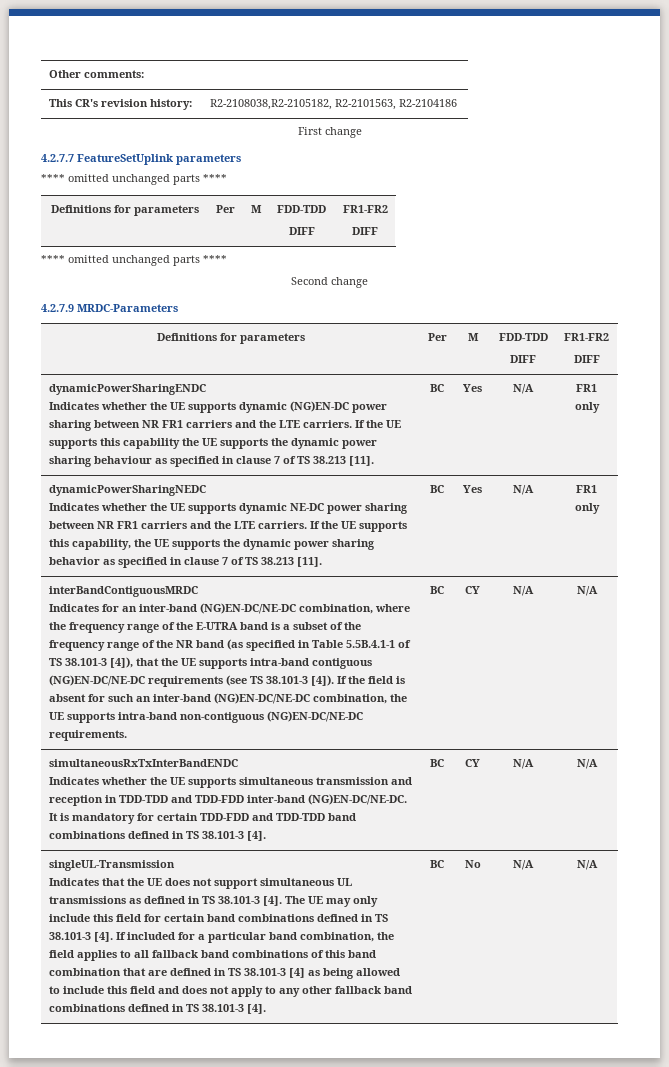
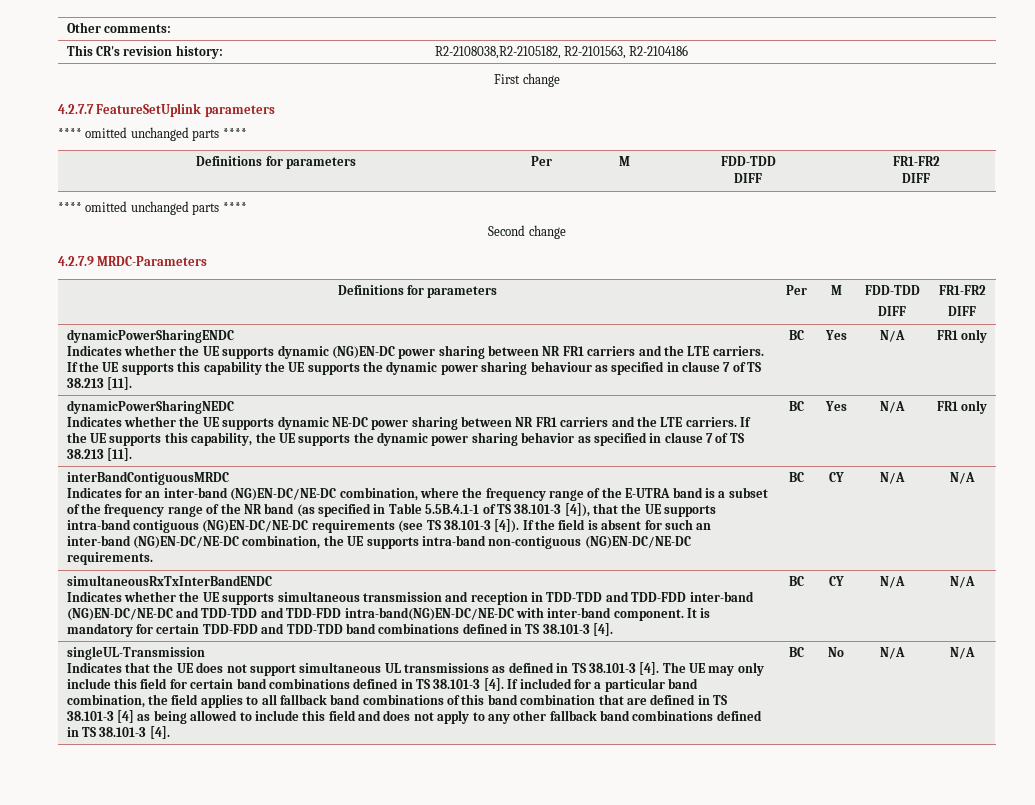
[307,794,407,805] (NG)EN-DC/NE-DC. -> [66,607,684,621] (NG)EN-DC/NE-DC and TDD-TDD and TDD-FDD intra-band(NG)EN-DC/NE-DC with inter-band component.

